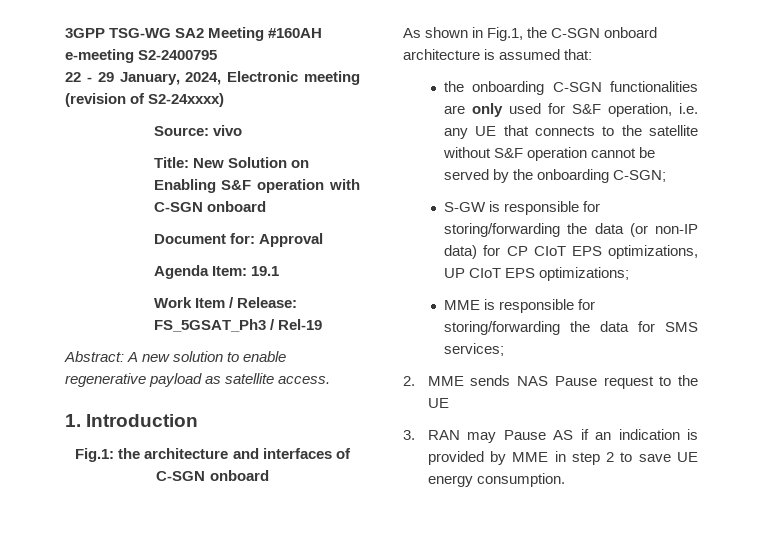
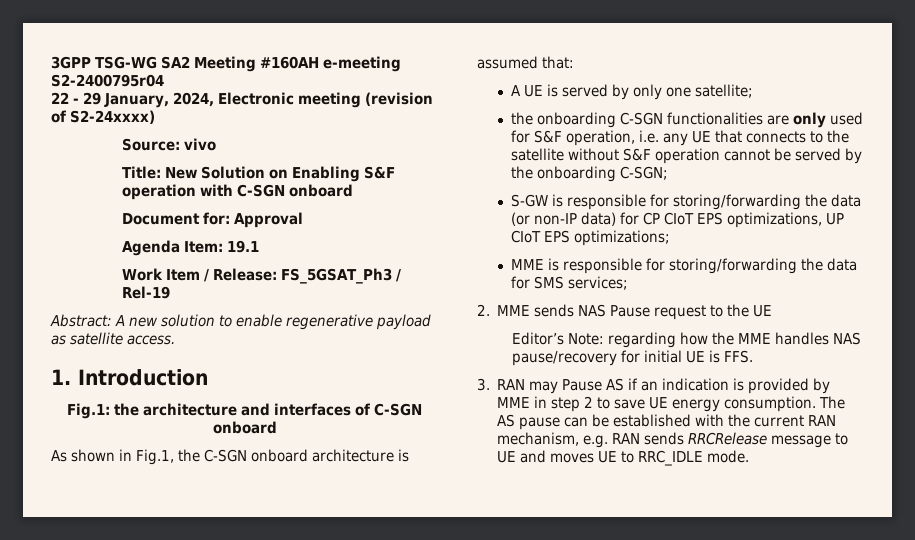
[138,50,218,60] S2-2400795 -> [51,74,164,87] S2-2400795r04
(593, 54) none -> [510,84,753,100] // A UE is served by only one satellite;
(449, 403) none -> [512,332,862,348] [512,350,754,366] // Editor’s Note: regarding how the MME handles NAS pause/recovery for initial UE is FFS.
(565, 480) none -> [819,396,846,409] [497,414,837,430] [497,432,849,448] [497,450,750,466] The AS pause can be established with the current RAN mechanism, e.g. RAN sends RRCRelease message to UE and moves UE to RRC_IDLE mode.

